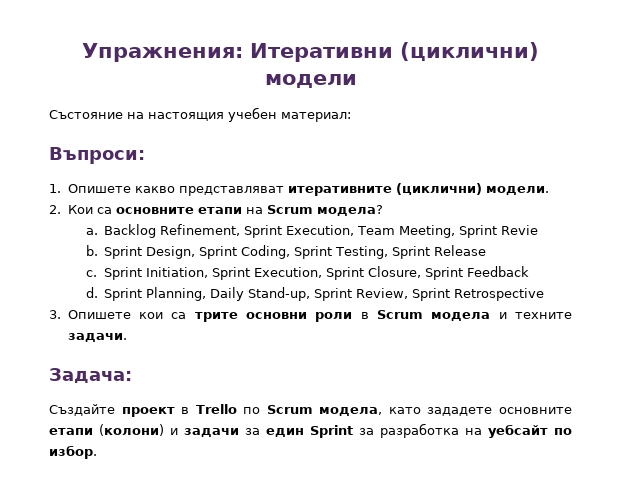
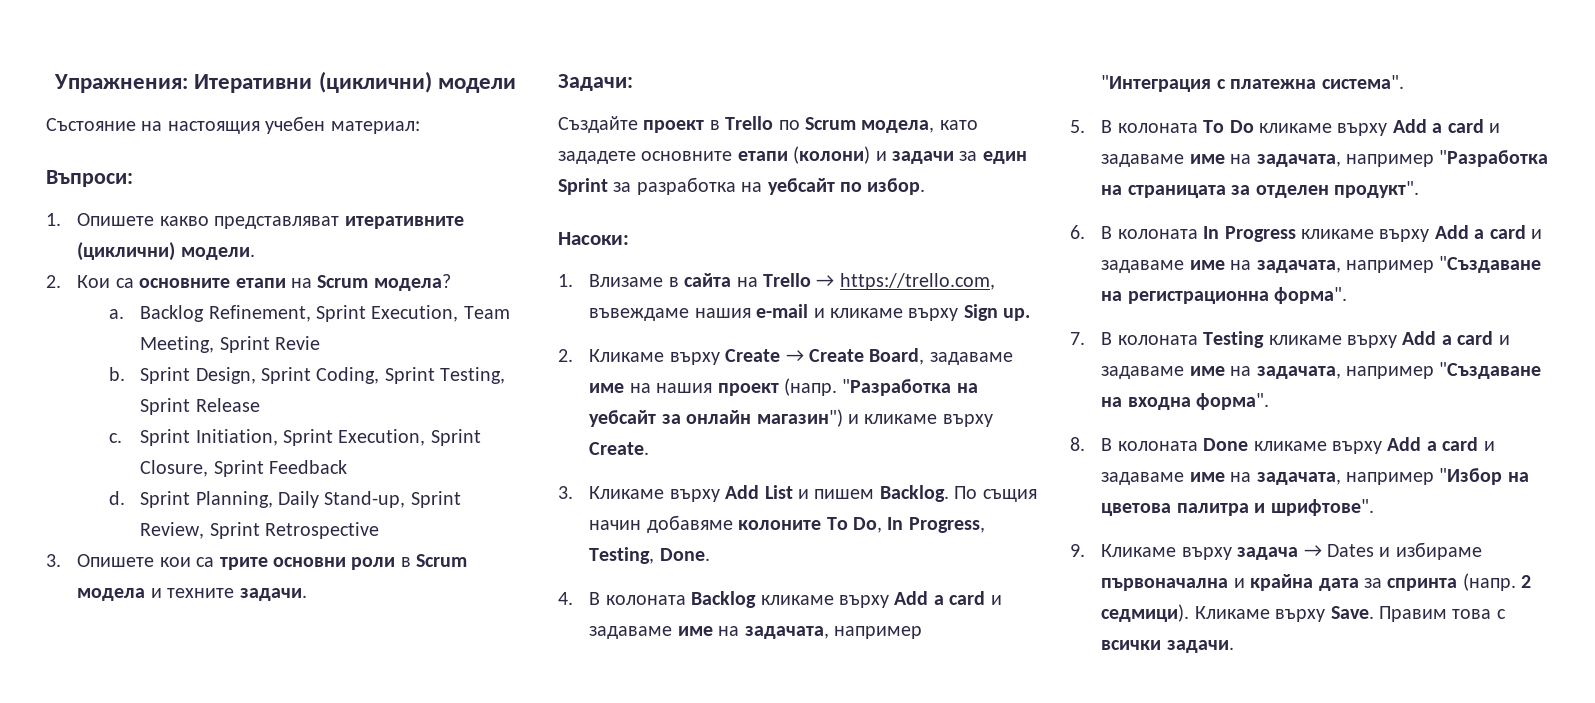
[49,368,132,383] Задача: -> [558,74,633,91] Задачи:
(97, 452) none -> [558,232,629,245] [558,273,995,290] [589,304,1031,321] [558,348,1013,365] [589,378,978,396] [589,409,993,427] [589,442,650,455] [558,485,1037,502] [589,515,985,533] [589,547,710,564] [558,591,1002,608] [589,626,923,639] [1101,75,1404,92] [1070,119,1501,136] [1101,150,1549,167] [1101,181,1420,198] [1070,225,1543,242] [1101,256,1542,273] [1101,287,1348,304] [1070,331,1510,348] [1101,362,1542,379] [1101,393,1270,410] [1070,437,1495,454] [1101,468,1529,485] [1101,499,1374,516] [1070,542,1482,560] [1101,573,1532,591] [1101,604,1506,622] [1101,640,1234,653] // Насоки: // 1. Влизаме в сайта на Trello → https://trello.com, въвеждаме нашия e-mail и кликаме върху Sign up. // 2. Кликаме върху Create → Create Board, задаваме име на нашия проект (напр. "Разработка на уебсайт за онлайн магазин") и кликаме върху Create. // 3. Кликаме върху Add List и пишем Backlog. По същия начин добавяме колоните To Do, In Progress, Testing, Done. // 4. В колоната Backlog кликаме върху Add a card и задаваме име на задачата, например "Интеграция с платежна система". // 5. В колоната To Do кликаме върху Add a card и задаваме име на задачата, например "Разработка на страницата за отделен продукт". // 6. В колоната In Progress кликаме върху Add a card и задаваме име на задачата, например "Създаване на регистрационна форма". // 7. В колоната Testing кликаме върху Add a card и задаваме име на задачата, например "Създаване на входна форма". // 8. В колоната Done кликаме върху Add a card и задаваме име на задачата, например "Избор на цветова палитра и шрифтове". // 9. Кликаме върху задача → Dates и избираме първоначална и крайна дата за спринта (напр. 2 седмици). Кликаме върху Save. Правим това с всички задачи.

